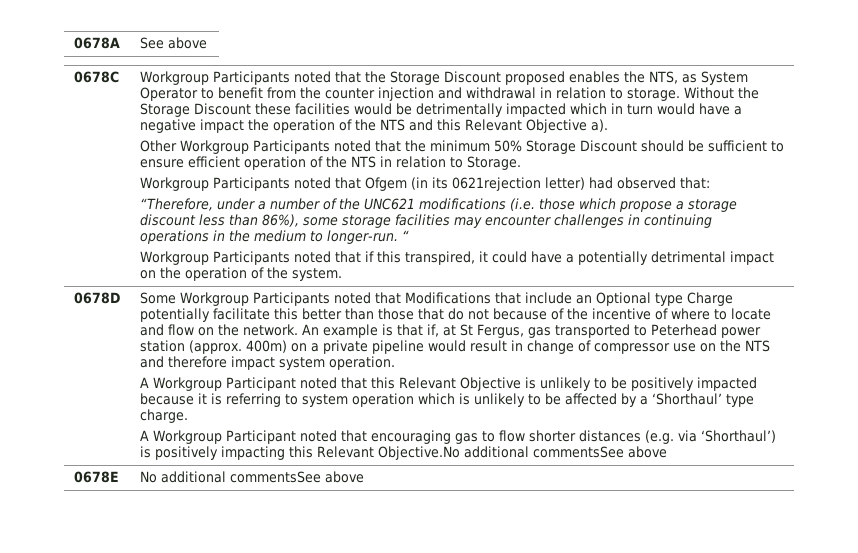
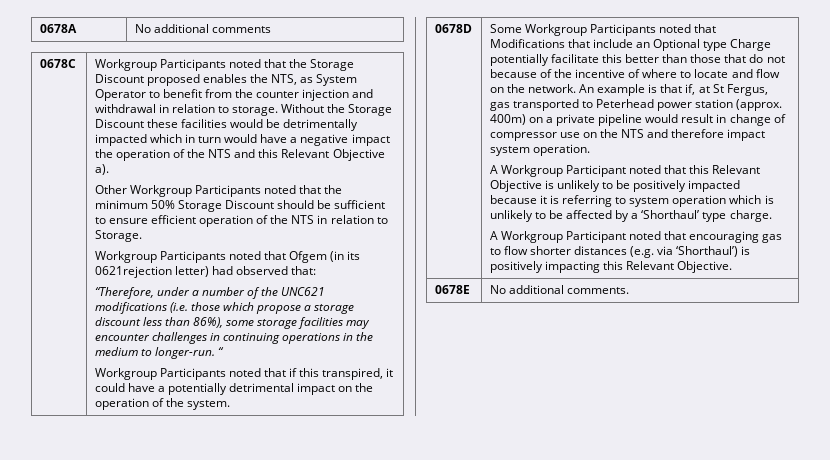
[139,37,207,49] See above -> [134,24,271,33] No additional comments
[377,446,667,460] Objective.No additional commentsSee above -> [677,261,733,273] Objective.
[229,471,364,483] commentsSee above -> [566,287,629,294] comments.

